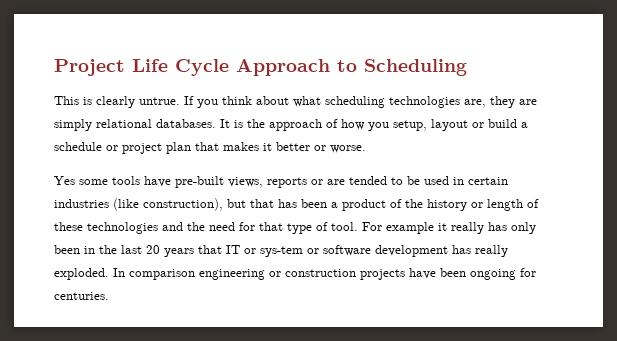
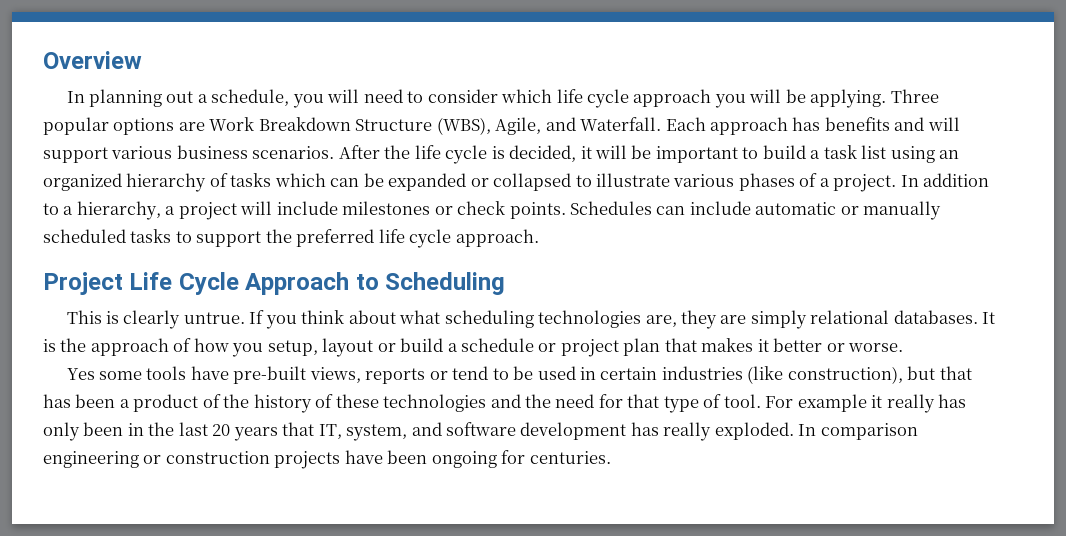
(54, 67) none -> [43,51,142,69] [66,89,939,108] [43,117,960,135] [43,145,960,164] [43,173,990,192] [43,201,942,220] [43,229,539,248] Overview // In planning out a schedule, you will need to consider which life cycle approach you will be applying. Three popular options are Work Breakdown Structure (WBS), Agile, and Waterfall. Each approach has benefits and will support various business scenarios. After the life cycle is decided, it will be important to build a task list using an organized hierarchy of tasks which can be expanded or collapsed to illustrate various phases of a project. In addition to a hierarchy, a project will include milestones or check points. Schedules can include automatic or manually scheduled tasks to support the preferred life cycle approach. //
[327,176,387,185] are tended -> [452,366,489,380] tend
[471,199,523,211] or length -> (312, 403) none
[226,245,319,257] IT or sys-tem or -> [318,422,442,441] IT, system, and

